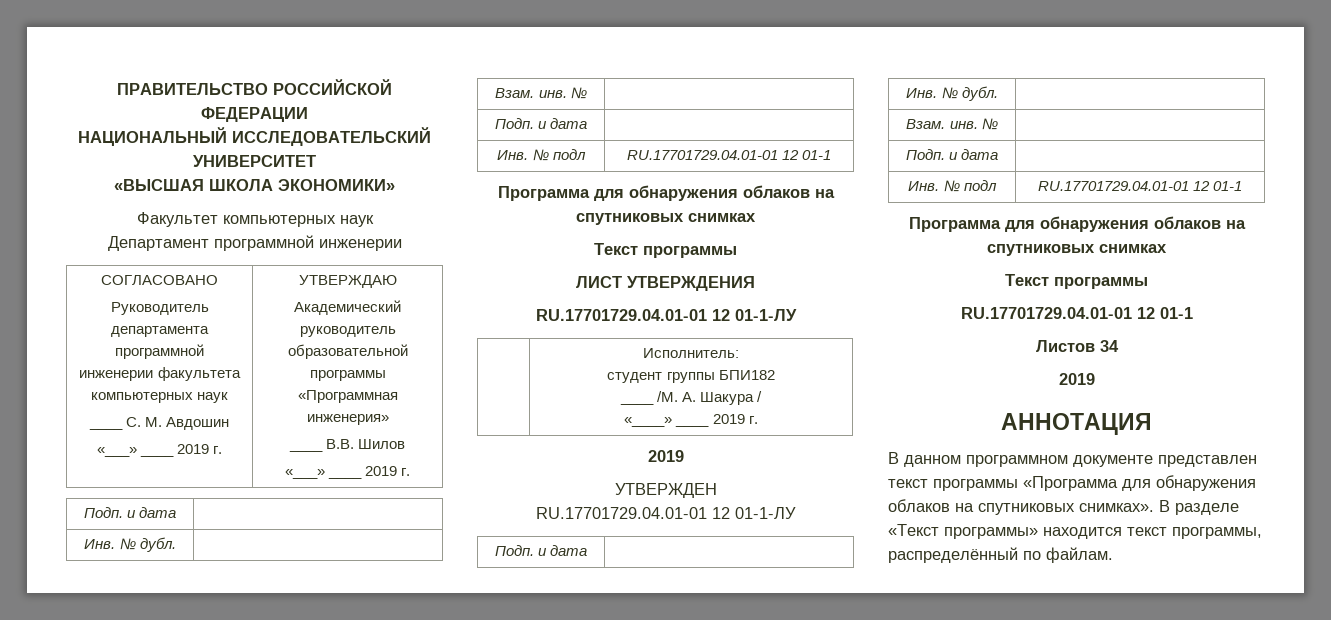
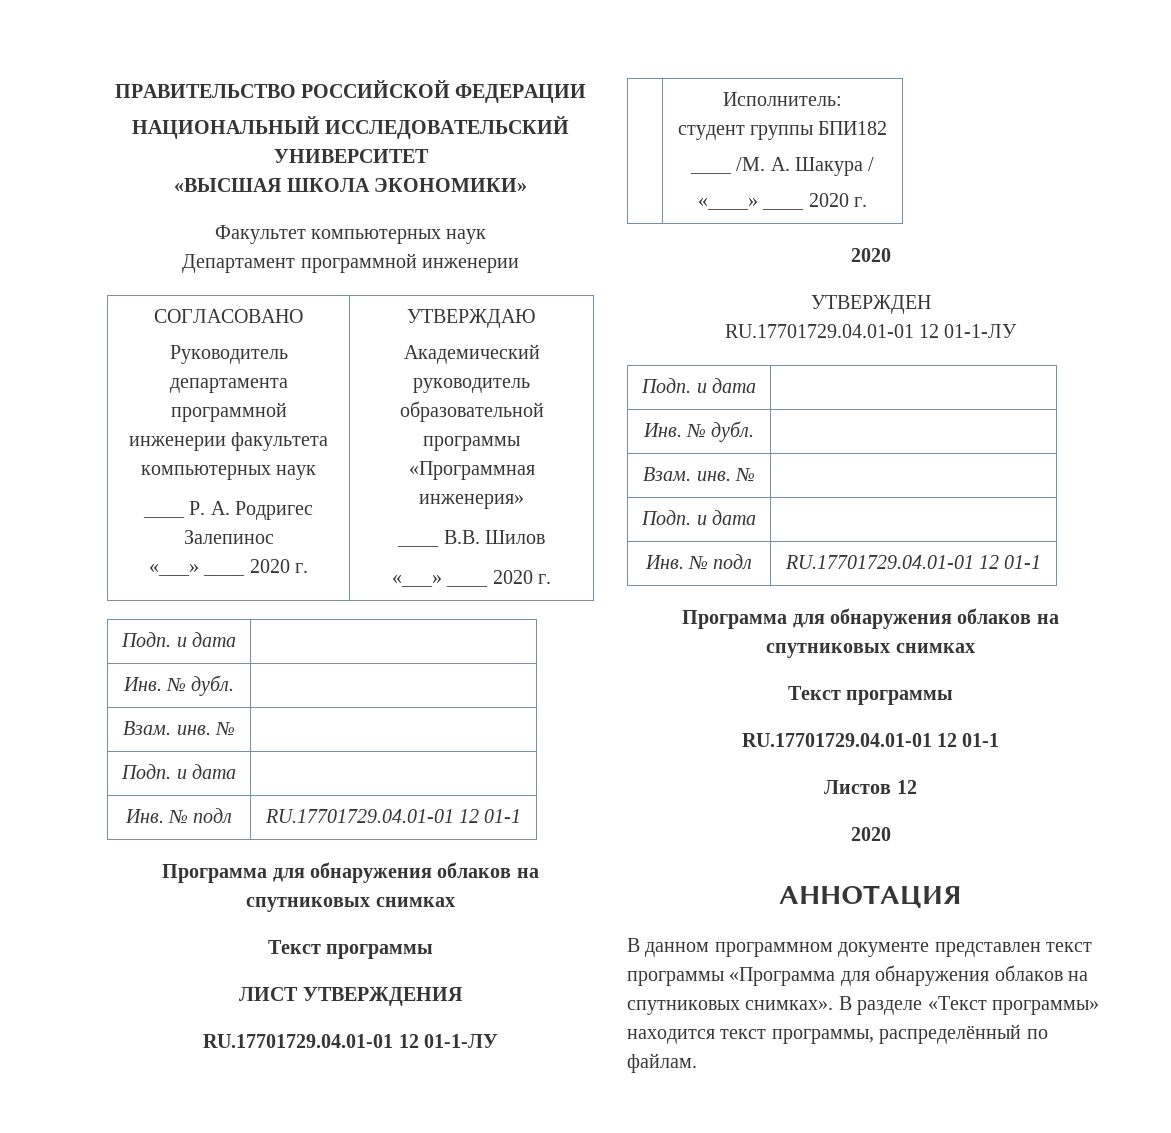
[125,417,230,430] [96,447,174,457] [177,444,210,454] С. М. Авдошин // «___» ____ 2019 -> [189,501,314,520] [183,530,274,544] [148,564,246,576] [249,559,290,573] Р. А. Родригес Залепинос // «___» ____ 2020
[365,466,398,476] 2019 -> [492,570,533,584] 2020
[712,414,758,424] [647,450,684,462] 2019 г. // 2019 -> [808,193,868,207] [850,248,891,262] 2020 г. // 2020
[1099,340,1119,352] [1058,373,1095,385] 34 // 2019 -> [896,780,917,794] [850,827,891,841] 12 // 2020

